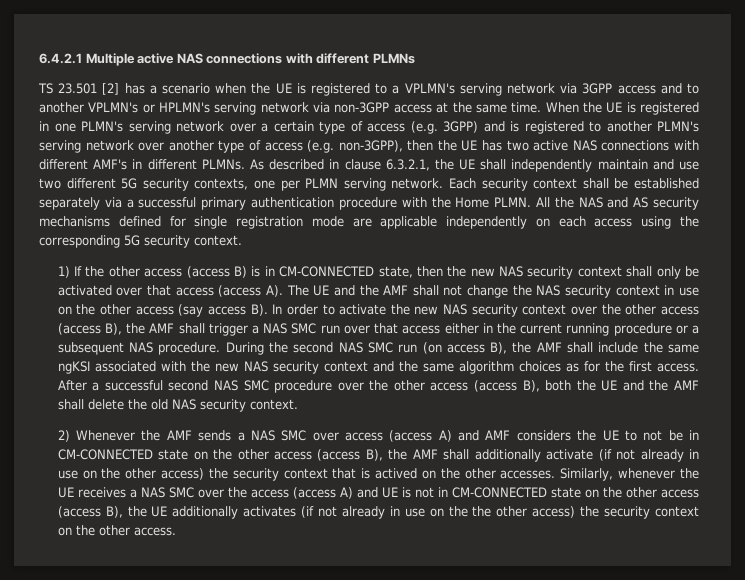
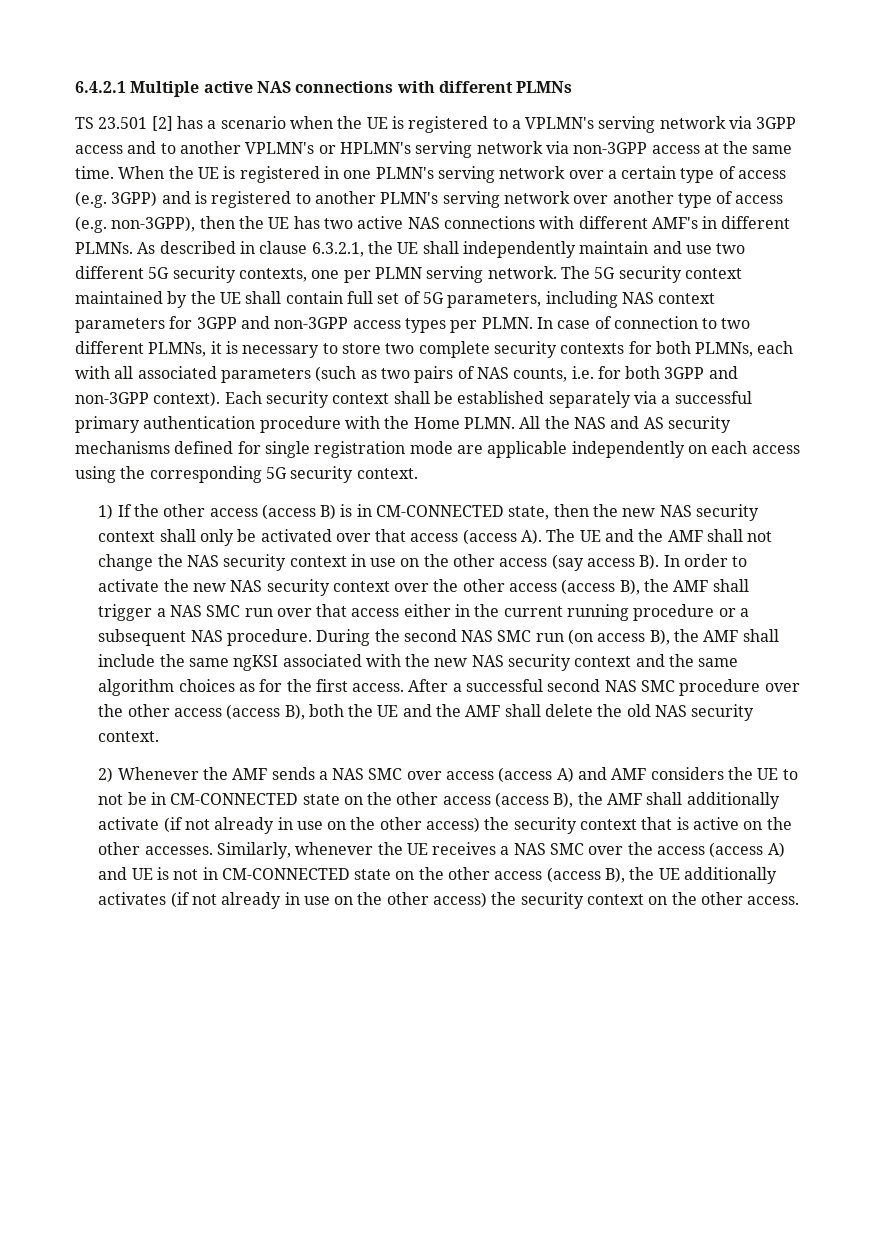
(444, 183) none -> [560,266,742,283] [75,291,716,308] [75,316,751,333] [75,341,794,358] [75,366,738,383] [75,391,221,407] The 5G security context maintained by the UE shall contain full set of 5G parameters, including NAS context parameters for 3GPP and non-3GPP access types per PLMN. In case of connection to two different PLMNs, it is necessary to store two complete security contexts for both PLMNs, each with all associated parameters (such as two pairs of NAS counts, i.e. for both 3GPP and non-3GPP context).
[375,468,418,479] actived -> [693,817,740,830] active
[472,506,492,517] the -> (383, 898) none

